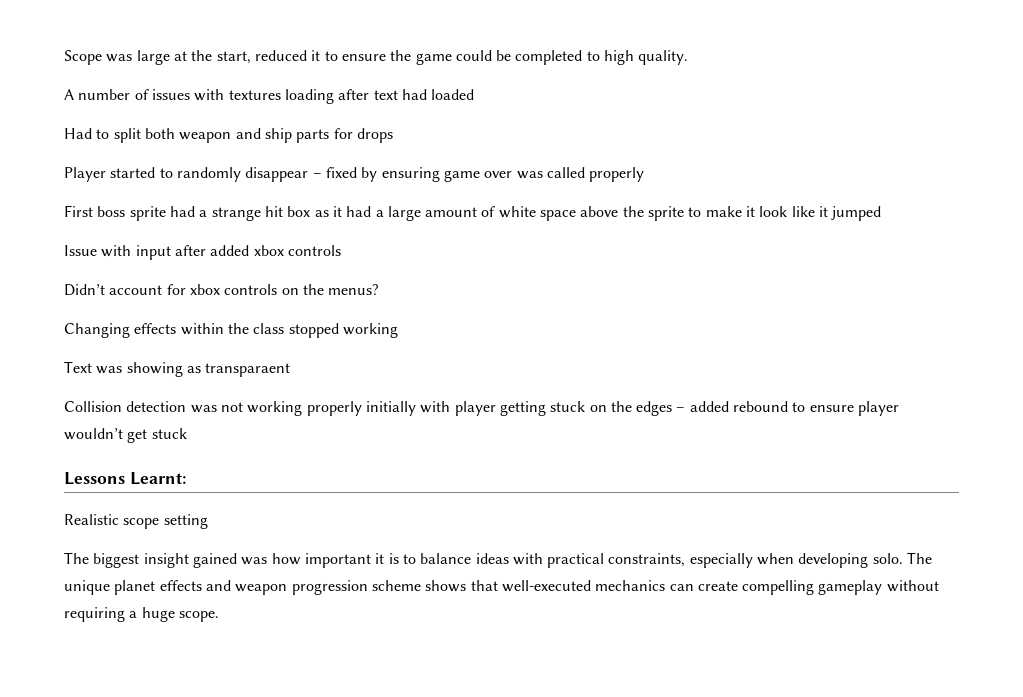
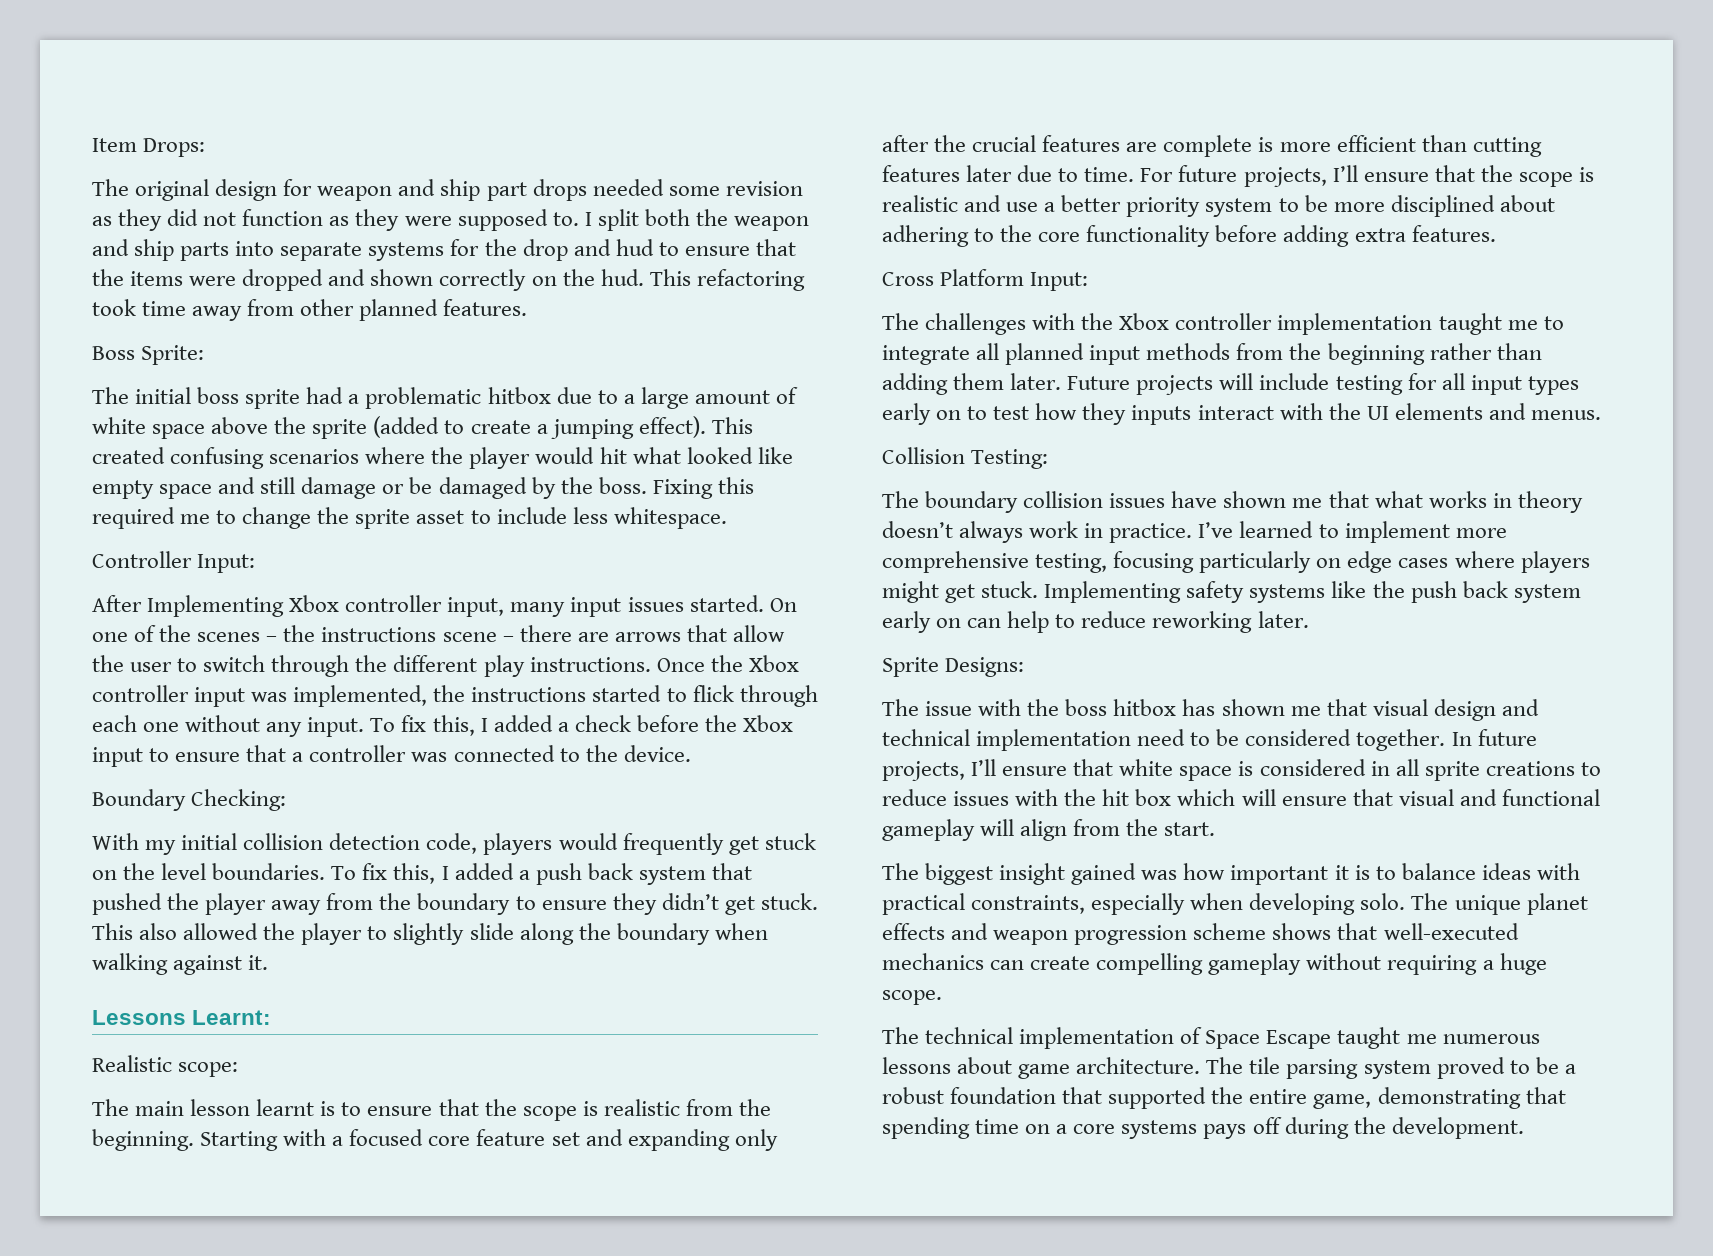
[64,50,689,65] [64,89,475,104] [64,128,110,139] Scope was large at the start, reduced it to ensure the game could be completed to high quality. // A number of issues with textures loading after text had loaded // Had to -> [92,138,206,157] [92,179,803,201] [92,209,592,231] Item Drops: // The original design for weapon and ship part drops needed some revision as they did not function as they were supposed to. I
(175, 133) none -> [695,209,728,226] the
[333,128,393,143] [64,167,645,182] [64,205,372,221] for drops // Player started to randomly disappear – fixed by ensuring game over was called properly // First boss sprite had a strange hit box as it had -> [235,239,796,261] [92,269,805,291] [92,299,528,321] [92,345,205,365] [92,387,618,409] into separate systems for the drop and hud to ensure that the items were dropped and shown correctly on the hud. This refactoring took time away from other planned features. // Boss Sprite: // The initial boss sprite had a problematic hitbox due to
[688,206,882,221] [64,245,341,260] [64,284,379,296] [64,323,398,338] [64,361,291,377] [64,401,900,416] [64,428,187,443] [64,472,186,485] [64,514,208,529] to make it look like it jumped // Issue with input after added xbox controls // Didn’t account for xbox controls on the menus? // Changing effects within the class stopped working // Text was showing as transparaent // Collision detection was not working properly initially with player getting stuck on the edges – added rebound to ensure player wouldn’t get stuck // Lessons Learnt: // Realistic scope setting -> [373,416,753,439] [92,447,793,469] [92,477,754,499] [92,507,727,529] [92,551,256,573] [92,595,797,617] [92,625,785,642] [92,655,799,677] [92,685,818,707] [92,715,794,737] [92,745,691,767] [92,789,287,811] [92,833,816,855] [92,863,752,885] [92,893,818,915] [92,923,768,945] [92,953,269,975] [92,1010,272,1025] [92,1055,239,1077] [92,1099,771,1121] [92,1129,778,1151] [882,135,1542,157] [882,165,1594,187] [882,195,1555,217] [882,225,1496,247] [882,269,1089,291] [882,313,1564,335] [882,343,1542,365] [882,373,1579,395] [882,403,1601,425] [882,447,1049,469] [882,491,1583,513] [882,521,1507,543] [882,551,1590,573] [882,581,1581,603] [882,611,1309,633] [882,657,1025,677] [882,699,1539,721] [882,729,1537,751] [882,759,1601,781] [882,789,1600,806] [882,819,1216,841] (added to create a jumping effect). This created confusing scenarios where the player would hit what looked like empty space and still damage or be damaged by the boss. Fixing this required me to change the sprite asset to include less whitespace. // Controller Input: // After Implementing Xbox controller input, many input issues started. On one of the scenes – the instructions scene – there are arrows that allow the user to switch through the different play instructions. Once the Xbox controller input was implemented, the instructions started to flick through each one without any input. To fix this, I added a check before the Xbox input to ensure that a controller was connected to the device. // Boundary Checking: // With my initial collision detection code, players would frequently get stuck on the level boundaries. To fix this, I added a push back system that pushed the player away from the boundary to ensure they didn’t get stuck. This also allowed the player to slightly slide along the boundary when walking against it. // Lessons Learnt: // Realistic scope: // The main lesson learnt is to ensure that the scope is realistic from the beginning. Starting with a focused core feature set and expanding only after the crucial features are complete is more efficient than cutting features later due to time. For future projects, I’ll ensure that the scope is realistic and use a better priority system to be more disciplined about adhering to the core functionality before adding extra features. // Cross Platform Input: // The challenges with the Xbox controller implementation taught me to integrate all planned input methods from the beginning rather than adding them later. Future projects will include testing for all input types early on to test how they inputs interact with the UI elements and menus. // Collision Testing: // The boundary collision issues have shown me that what works in theory doesn’t always work in practice. I’ve learned to implement more comprehensive testing, focusing particularly on edge cases where players might get stuck. Implementing safety systems like the push back system early on can help to reduce reworking later. // Sprite Designs: // The issue with the boss hitbox has shown me that visual design and technical implementation need to be considered together. In future projects, I’ll ensure that white space is considered in all sprite creations to reduce issues with the hit box which will ensure that visual and functional gameplay will align from the start.
(219, 616) none -> [882,1027,1540,1049] [882,1057,1576,1079] [882,1087,1566,1109] [882,1117,1524,1139] // The technical implementation of Space Escape taught me numerous lessons about game architecture. The tile parsing system proved to be a robust foundation that supported the entire game, demonstrating that spending time on a core systems pays off during the development.

